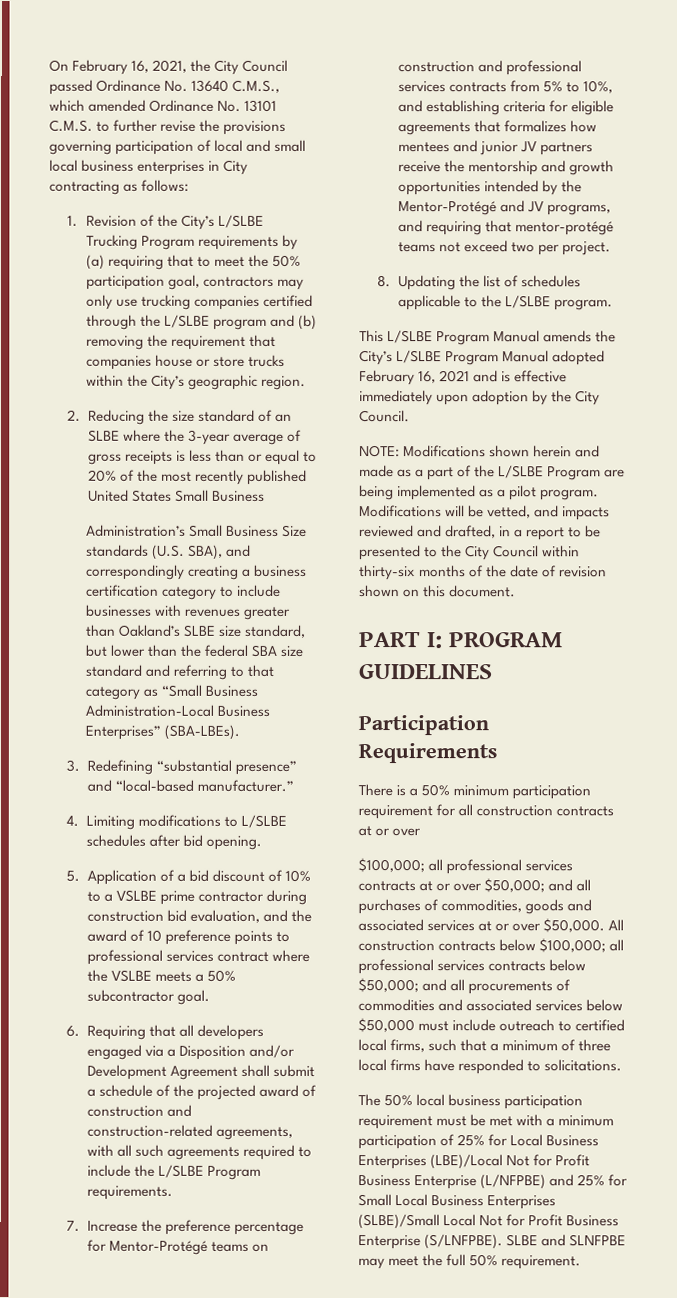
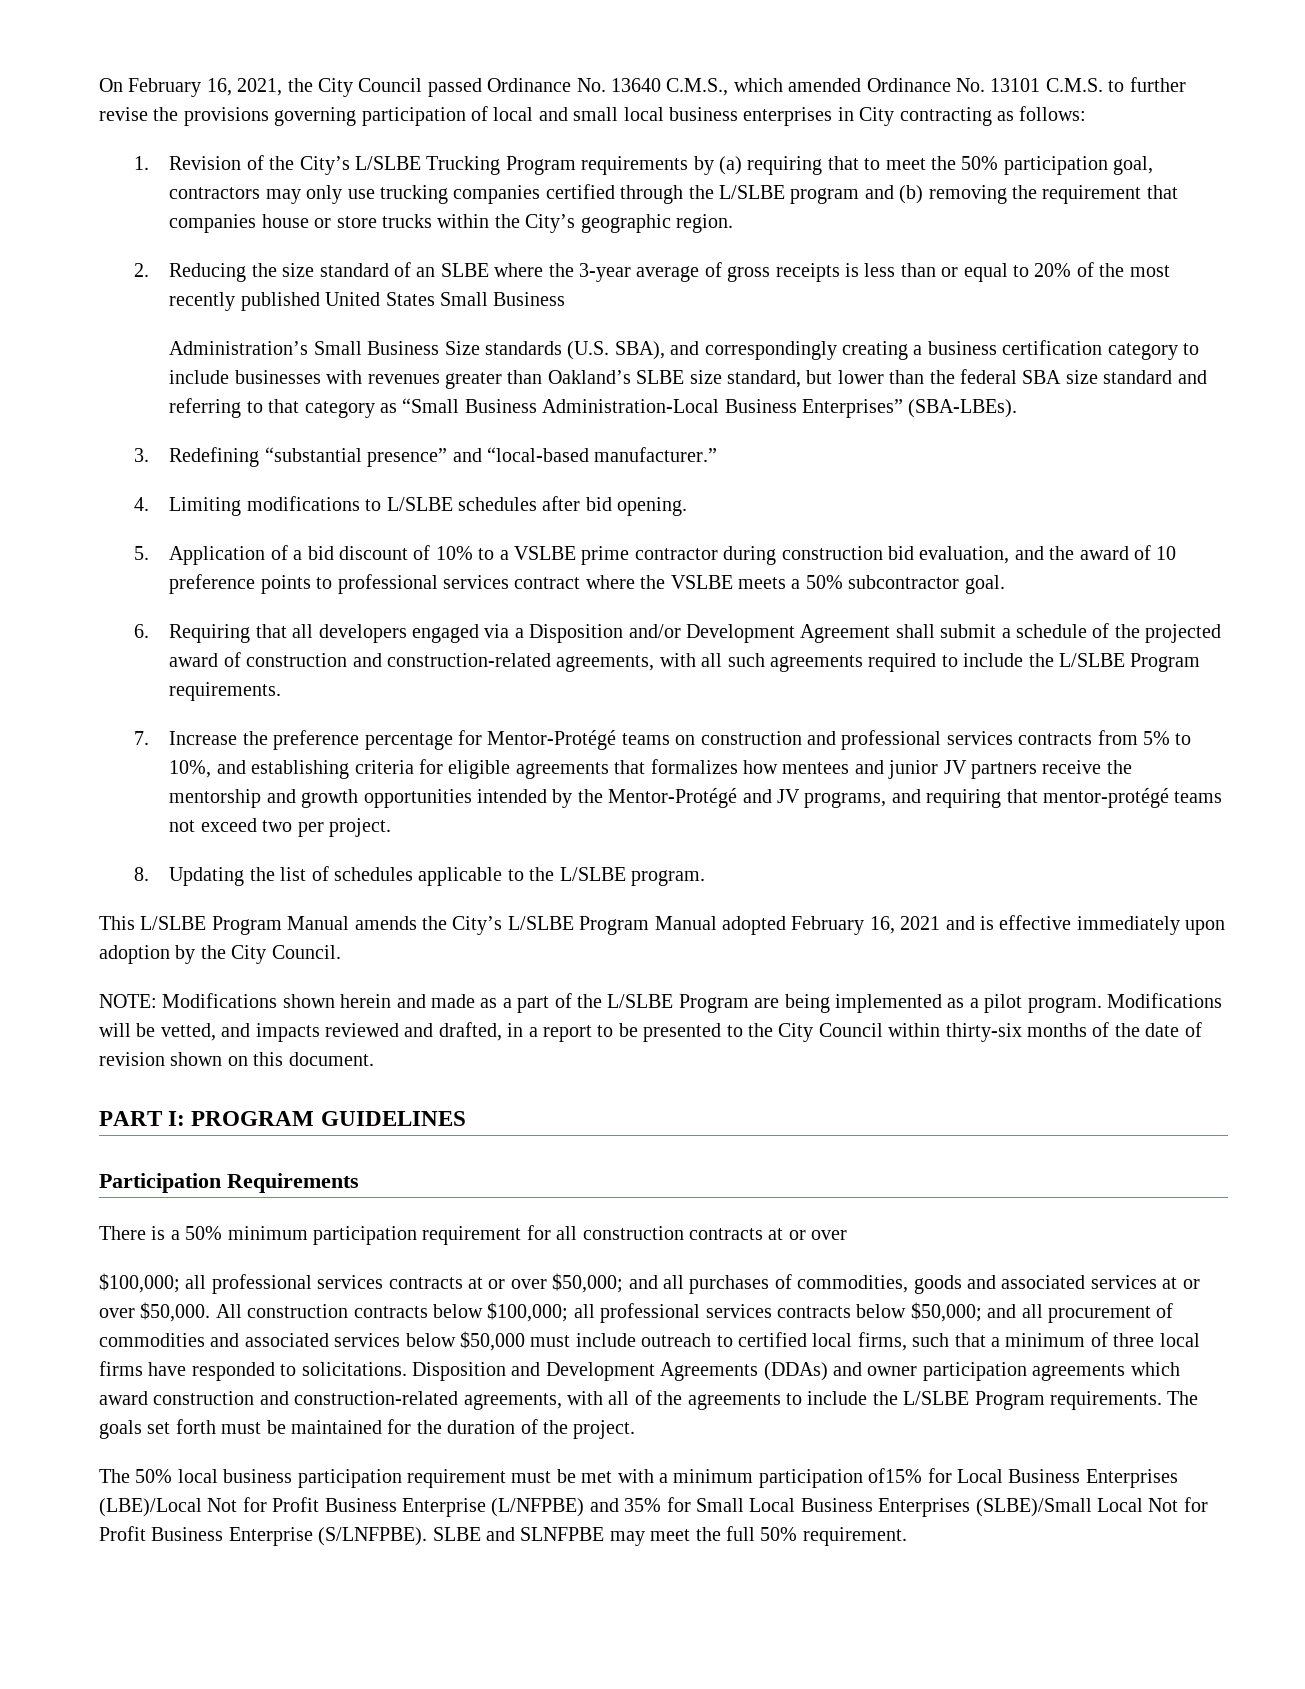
[468,981,554,995] procurements -> [1047,1306,1151,1323] procurement
(623, 1065) none -> [412,1362,1180,1381] [99,1390,1199,1410] [99,1419,636,1439] Disposition and Development Agreements (DDAs) and owner participation agreements which award construction and construction-related agreements, with all of the agreements to include the L/SLBE Program requirements. The goals set forth must be maintained for the duration of the project.
[440,1134,486,1147] of 25% -> [868,1468,923,1483] of15%
[577,1174,606,1187] 25% -> [624,1498,662,1512] 35%

